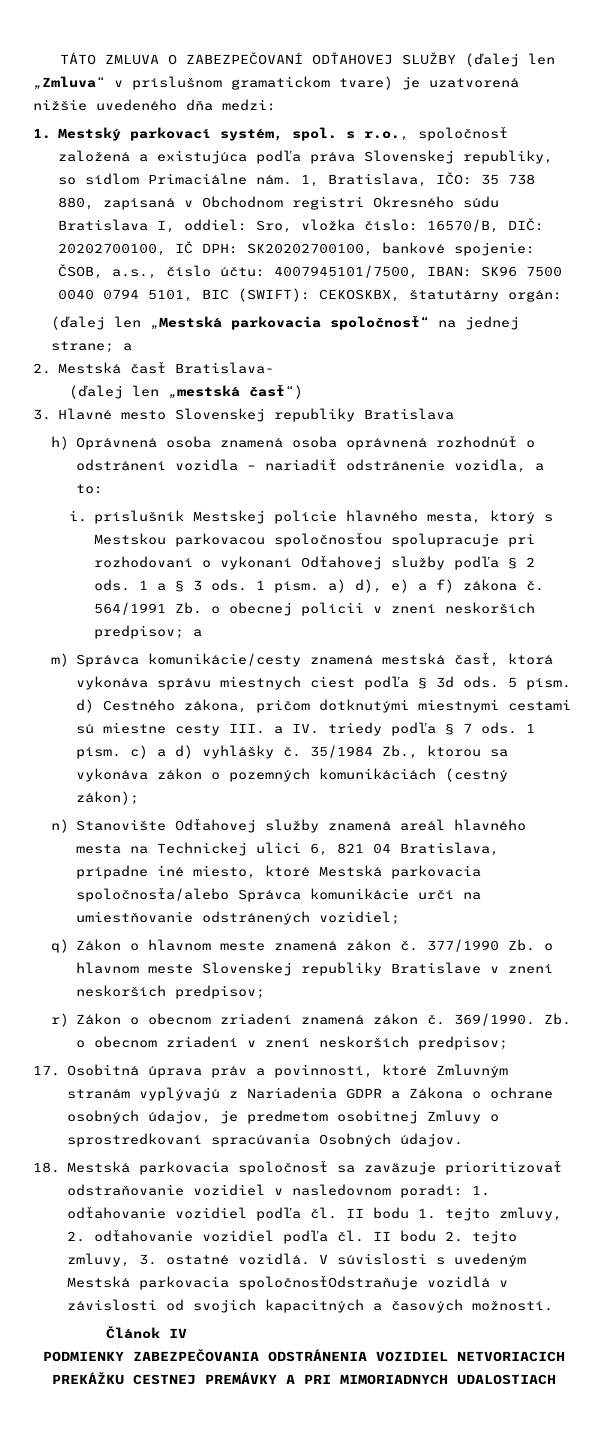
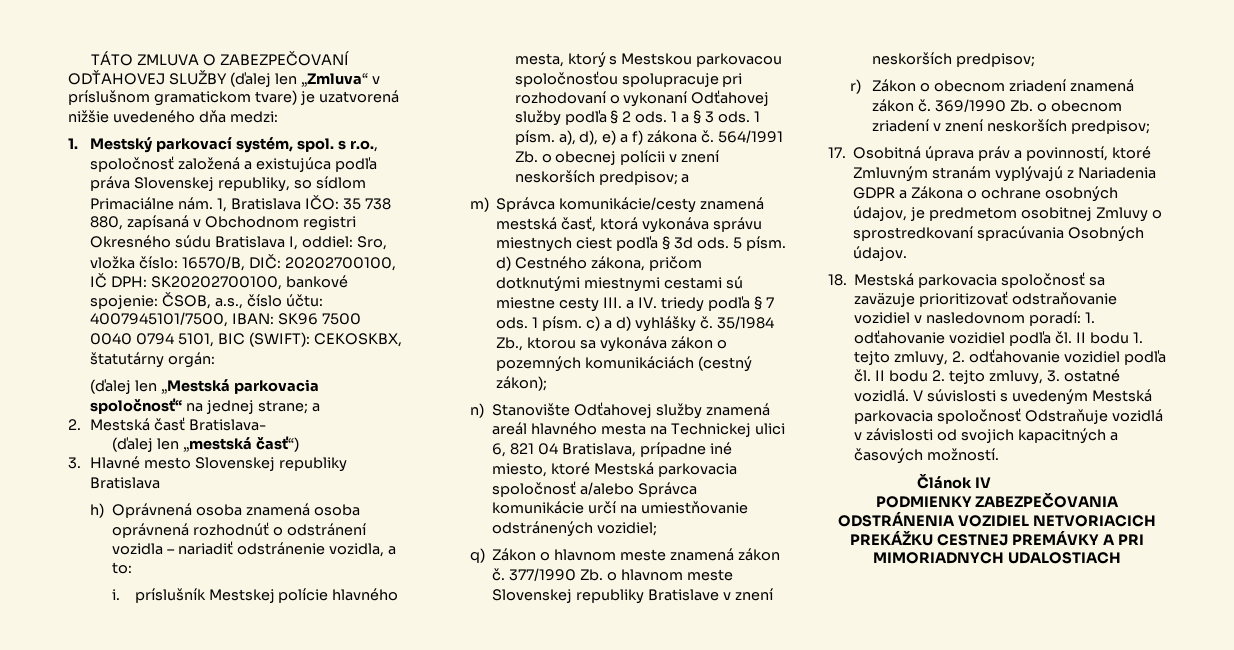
[327,173,427,187] Bratislava, -> [230,198,301,210] Bratislava
[327,579,346,593] a) -> [558,130,576,145] a),
[75,888,229,902] spoločnosťa/alebo -> [492,481,635,497] spoločnosť a/alebo
[453,1013,535,1026] 369/1990. -> [935,99,1007,112] 369/1990
[237,1276,418,1290] spoločnosťOdstraňuje -> [937,408,1109,424] spoločnosť Odstraňuje

